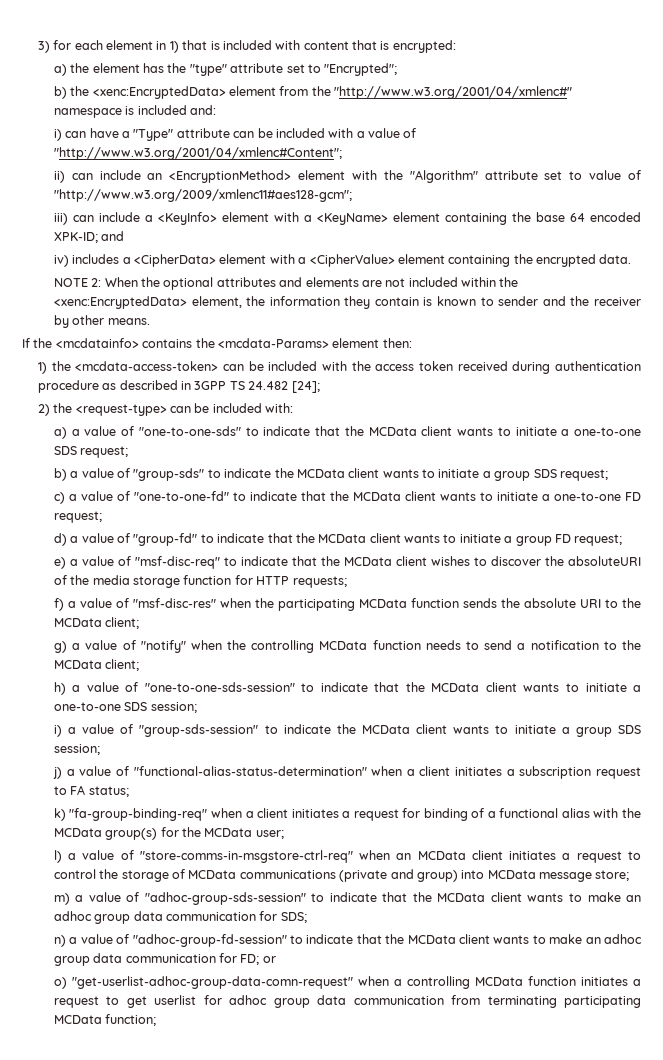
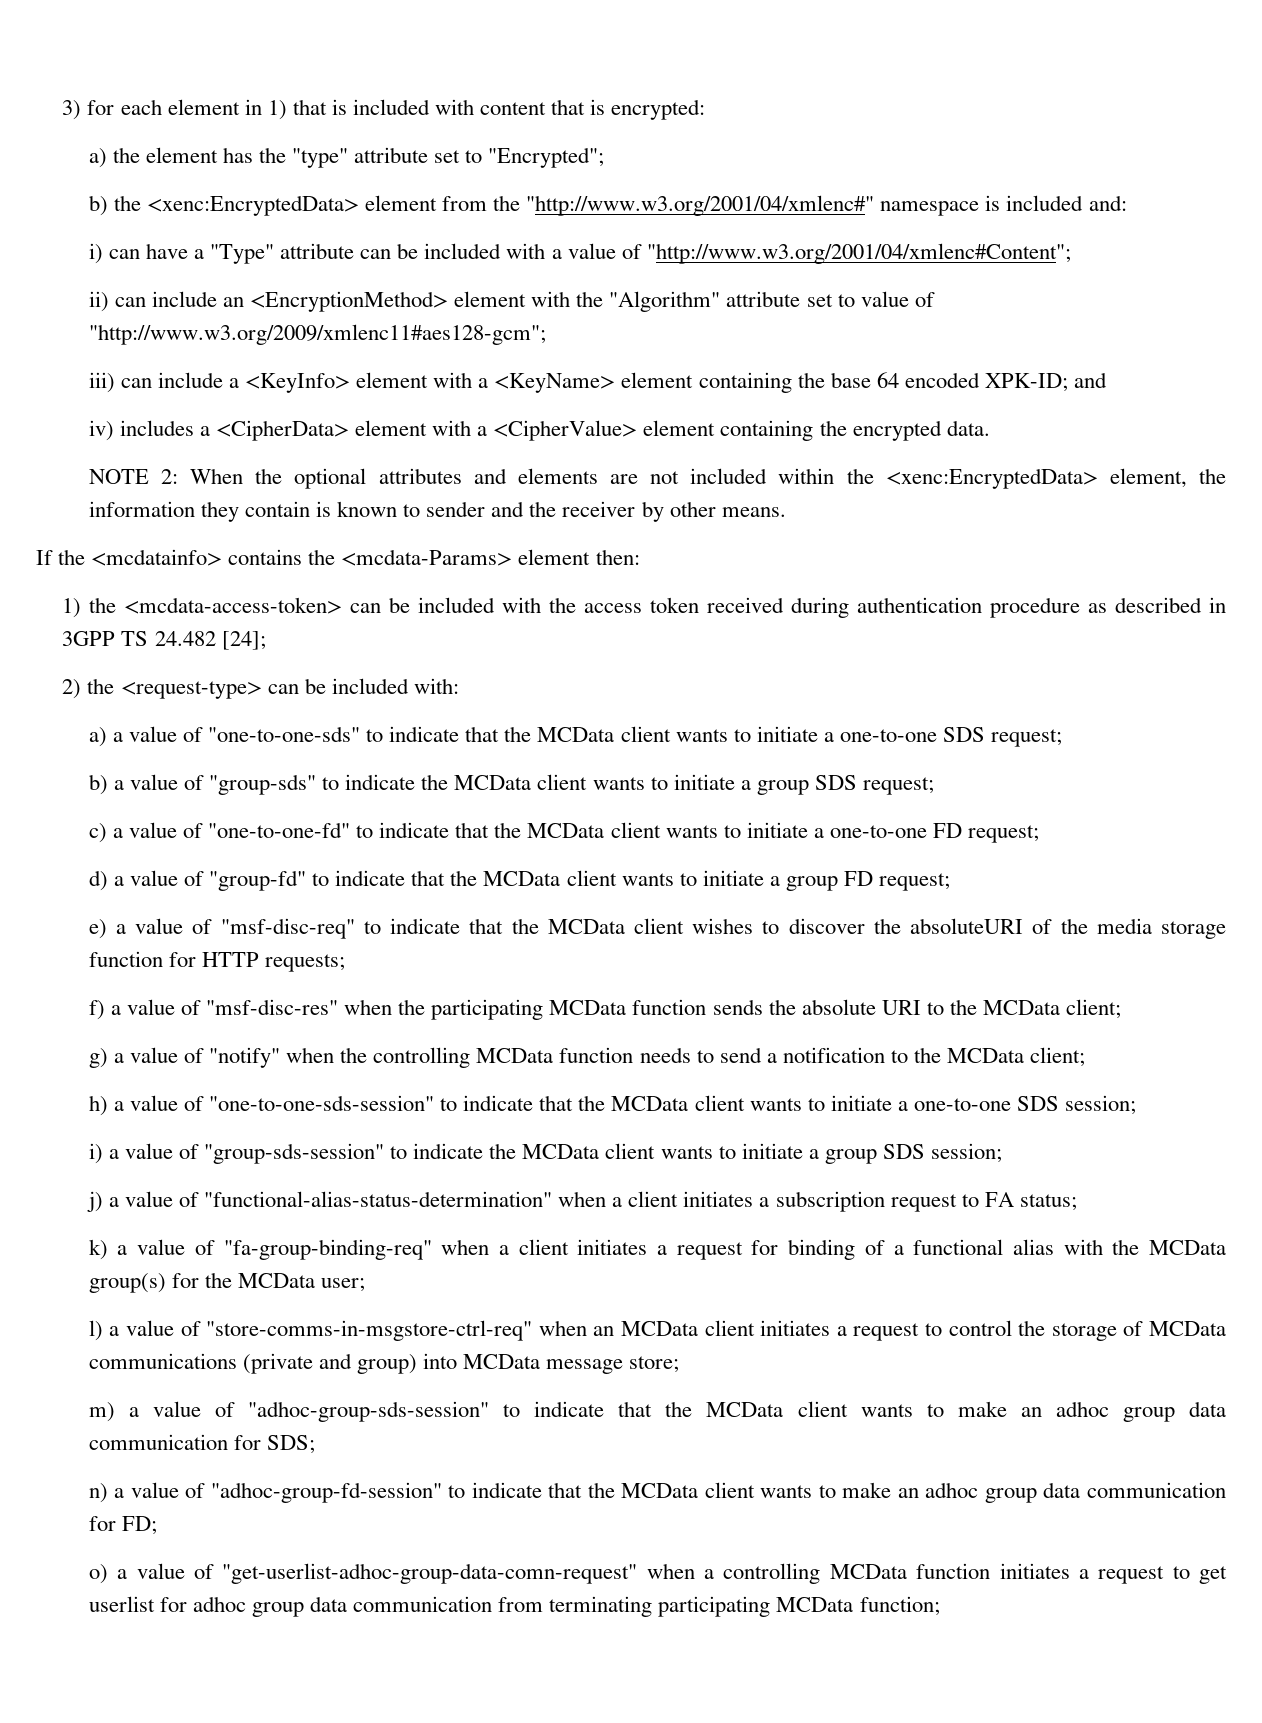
(66, 814) none -> [117,1239,215,1255] a value of
[262,956,276,963] or -> (157, 1525) none
(67, 983) none -> [117,1563,214,1579] a value of

